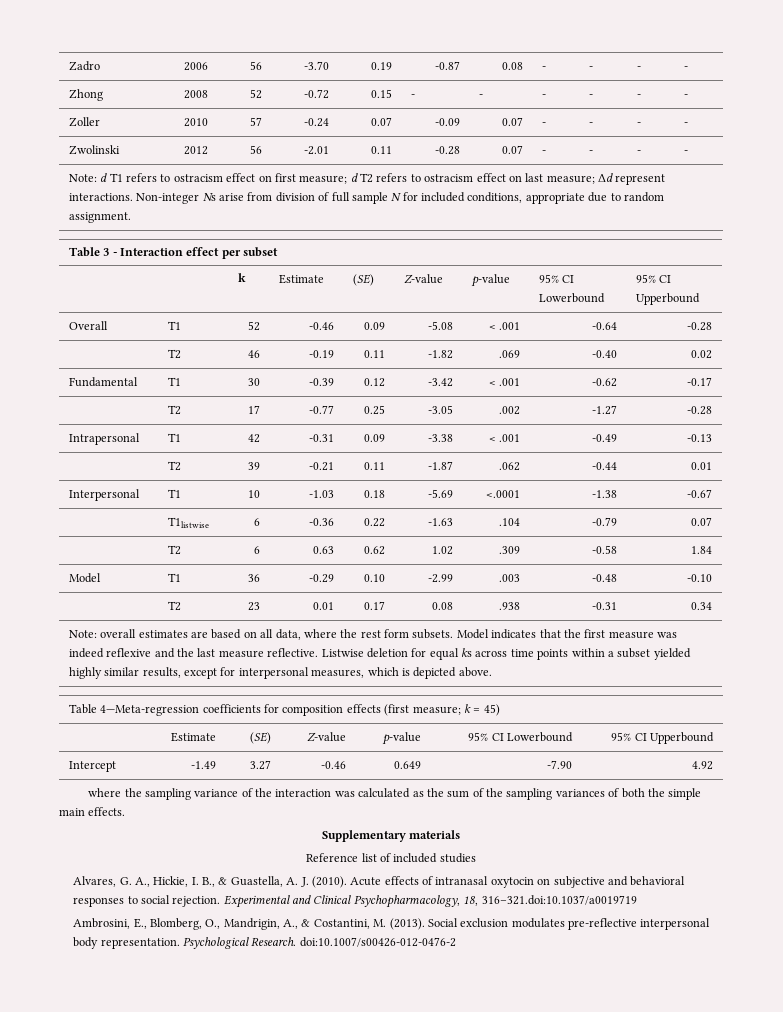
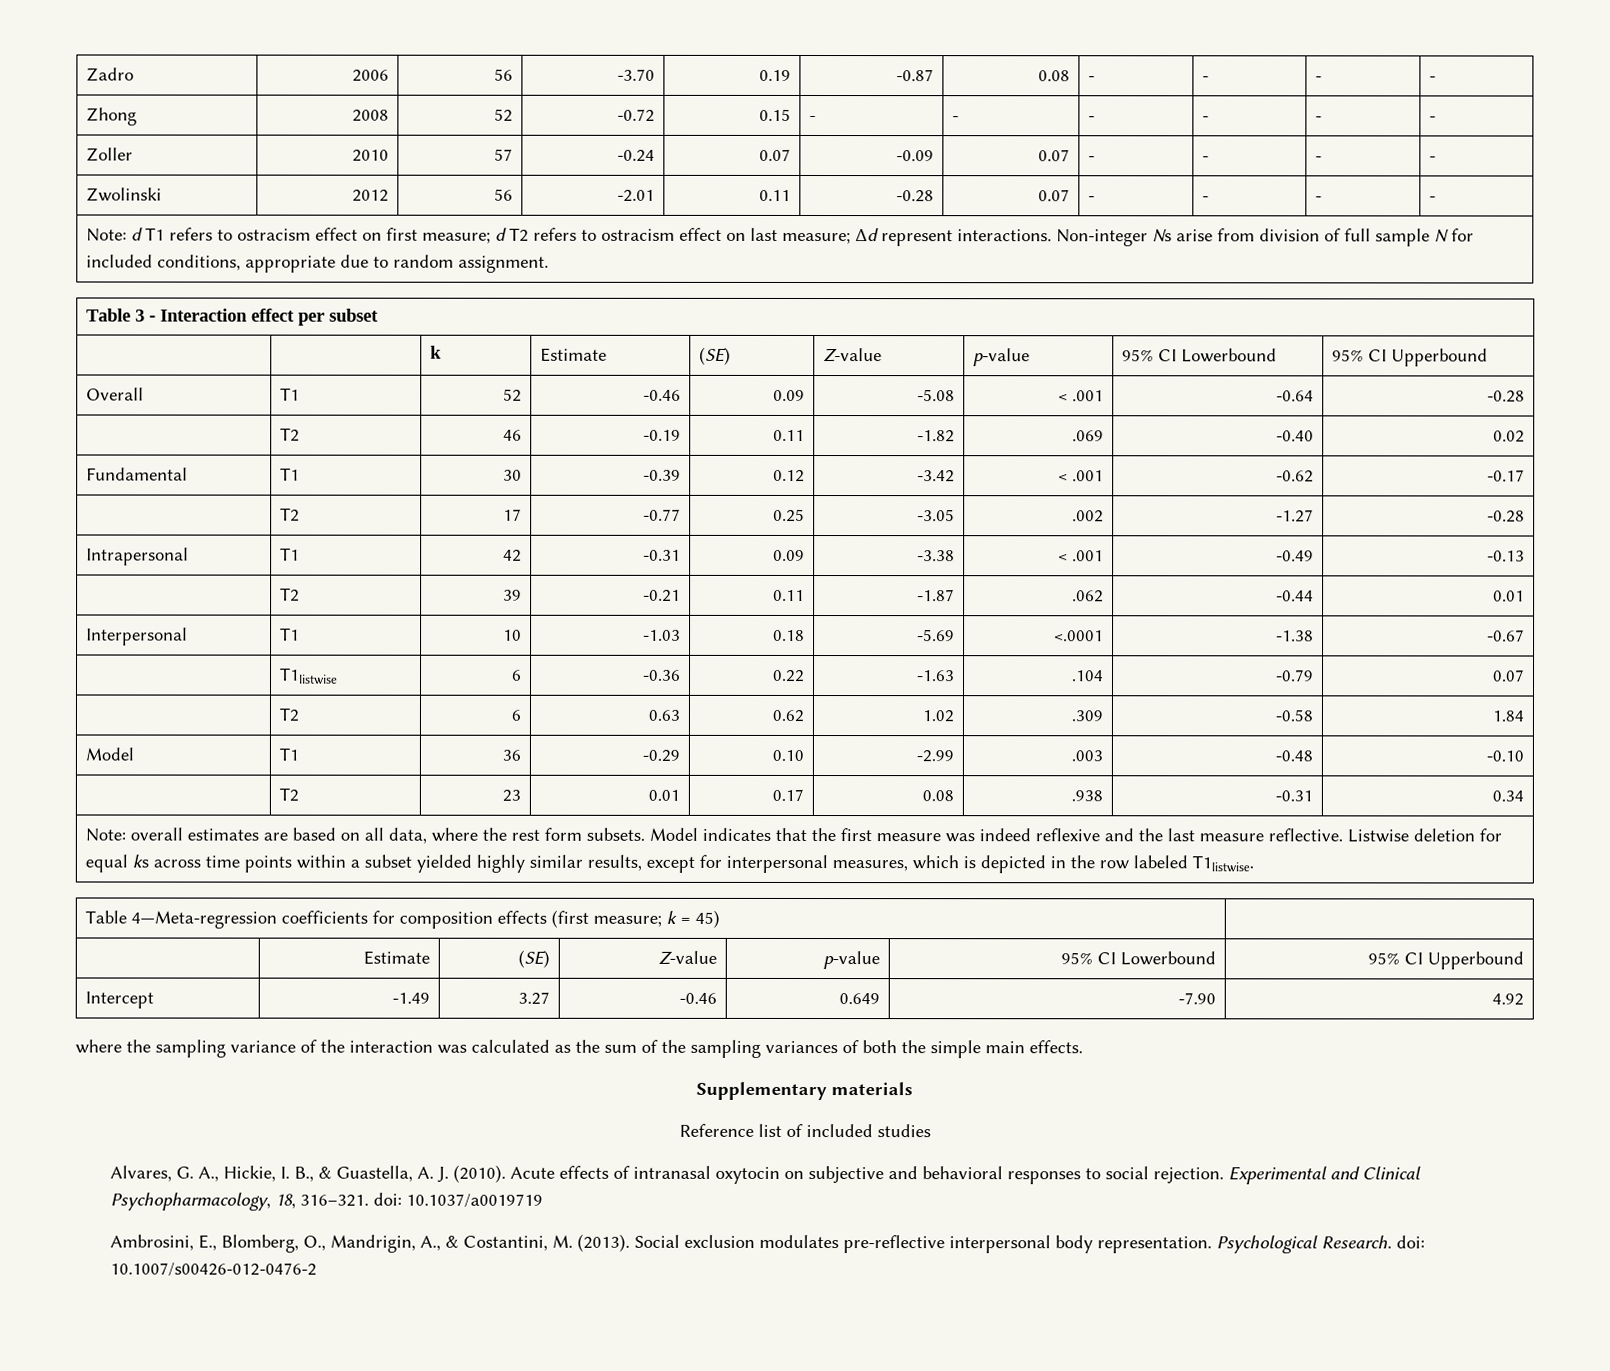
[458,667,492,677] above. -> [1050,855,1255,873] in the row labeled T1listwise.
[481,895,637,905] 316–321.doi:10.1037/a0019719 -> [299,1192,543,1208] 316–321. doi: 10.1037/a0019719
[299,937,456,947] doi:10.1007/s00426-012-0476-2 -> [1395,1235,1425,1249] [109,1262,317,1277] doi: 10.1007/s00426-012-0476-2

